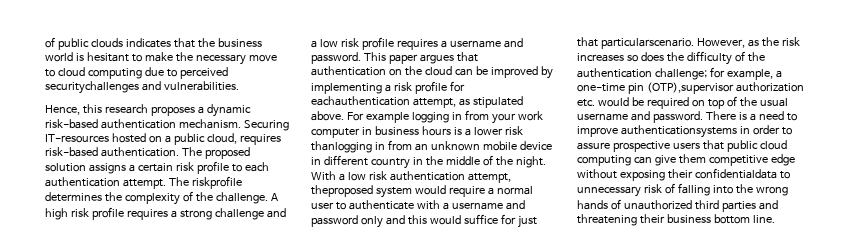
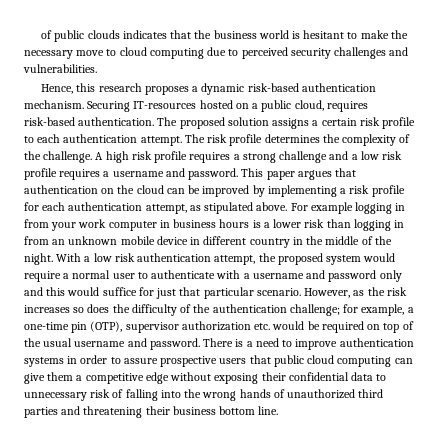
[45,81,139,94] securitychallenges -> [290,47,387,59] security challenges
[191,176,242,189] riskprofile -> [207,134,263,146] risk profile
[311,96,410,106] eachauthentication -> [42,202,143,211] each authentication
[311,141,372,153] thanlogging -> [326,219,391,231] than logging
[311,185,373,197] theproposed -> [258,253,323,265] the proposed
[600,38,694,49] particularscenario. -> [203,287,301,299] particular scenario.
[646,82,734,94] (OTP),supervisor -> [90,321,179,333] (OTP), supervisor
[620,125,737,138] authenticationsystems -> [339,338,414,347] [24,357,64,367] authentication systems
(706, 159) none -> [76,375,83,381] a
[694,168,777,179] confidentialdata -> [288,372,374,381] confidential data

